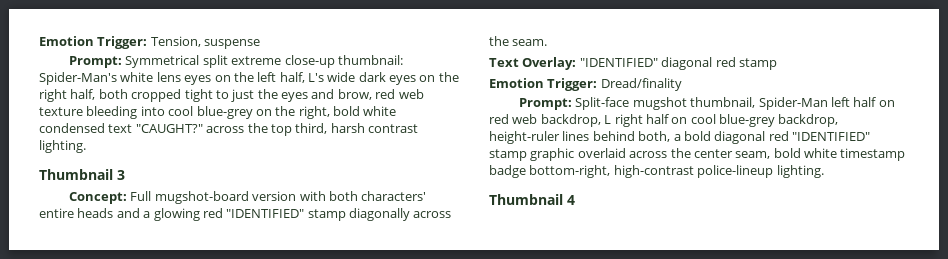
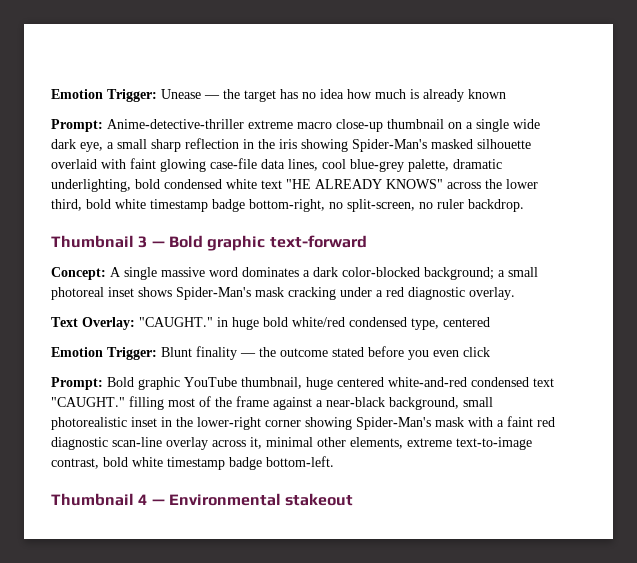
[39,36,261,49] [69,55,403,68] [39,72,459,85] [39,89,424,102] [39,106,397,119] [39,123,418,136] [39,140,86,153] [39,169,125,180] [69,191,427,204] [39,208,452,221] [489,36,548,46] [489,57,777,70] [489,78,682,91] [519,97,895,110] [489,114,839,127] [489,131,870,144] [489,148,771,161] Emotion Trigger: Tension, suspense // Prompt: Symmetrical split extreme close-up thumbnail: Spider-Man's white lens eyes on the left half, L's wide dark eyes on the right half, both cropped tight to just the eyes and brow, red web texture bleeding into cool blue-grey on the right, bold white condensed text "CAUGHT?" across the top third, harsh contrast lighting. // Thumbnail 3 // Concept: Full mugshot-board version with both characters' entire heads and a glowing red "IDENTIFIED" stamp diagonally across the seam. // Text Overlay: "IDENTIFIED" diagonal red stamp // Emotion Trigger: Dread/finality // Prompt: Split-face mugshot thumbnail, Spider-Man left half on red web backdrop, L right half on cool blue-grey backdrop, height-ruler lines behind both, a bold diagonal red "IDENTIFIED" stamp graphic overlaid across the center seam, -> [51,89,506,102] [51,119,540,132] [51,138,531,152] [51,158,502,172] [51,179,538,192] [51,199,82,211] Emotion Trigger: Unease — the target has no idea how much is already known // Prompt: Anime-detective-thriller extreme macro close-up thumbnail on a single wide dark eye, a small sharp reflection in the iris showing Spider-Man's masked silhouette overlaid with faint glowing case-file data lines, cool blue-grey palette, dramatic underlighting, bold condensed white text "HE ALREADY KNOWS" across the lower third,
[613,165,824,178] high-contrast police-lineup lighting. -> [329,199,524,212] [51,235,367,251] [51,267,538,280] [51,287,515,300] [51,317,490,330] [51,346,490,360] [51,377,554,390] [51,396,493,410] [51,416,555,430] [51,437,532,450] [51,456,334,470] no split-screen, no ruler backdrop. // Thumbnail 3 — Bold graphic text-forward // Concept: A single massive word dominates a dark color-blocked background; a small photoreal inset shows Spider-Man's mask cracking under a red diagnostic overlay. // Text Overlay: "CAUGHT." in huge bold white/red condensed type, centered // Emotion Trigger: Blunt finality — the outcome stated before you even click // Prompt: Bold graphic YouTube thumbnail, huge centered white-and-red condensed text "CAUGHT." filling most of the frame against a near-black background, small photorealistic inset in the lower-right corner showing Spider-Man's mask with a faint red diagnostic scan-line overlay across it, minimal other elements, extreme text-to-image contrast, bold white timestamp badge bottom-left.
(575, 200) none -> [151,493,354,506] — Environmental stakeout

